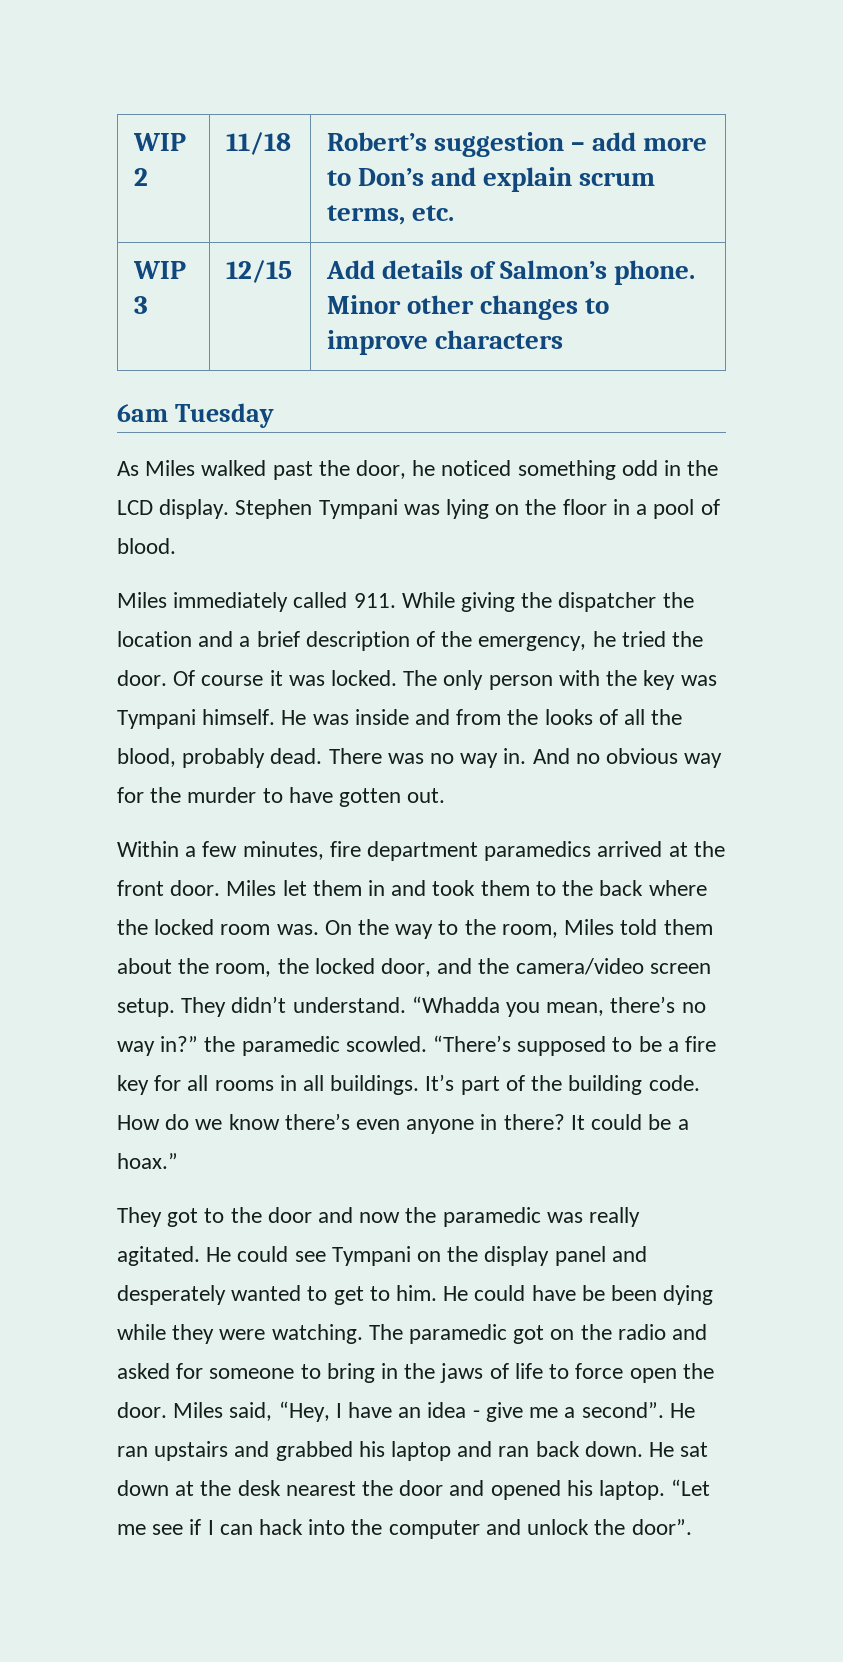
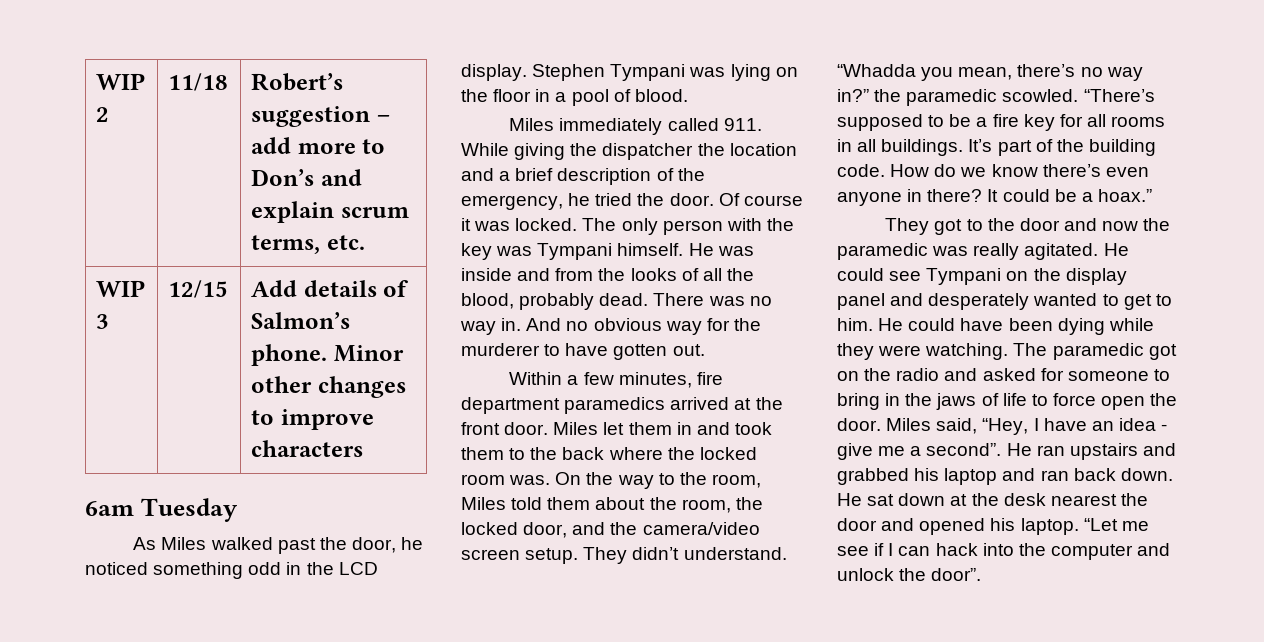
[187,787,257,803] murder -> [461,343,540,356] murderer
[581,1285,605,1301] be -> (1004, 324) none

